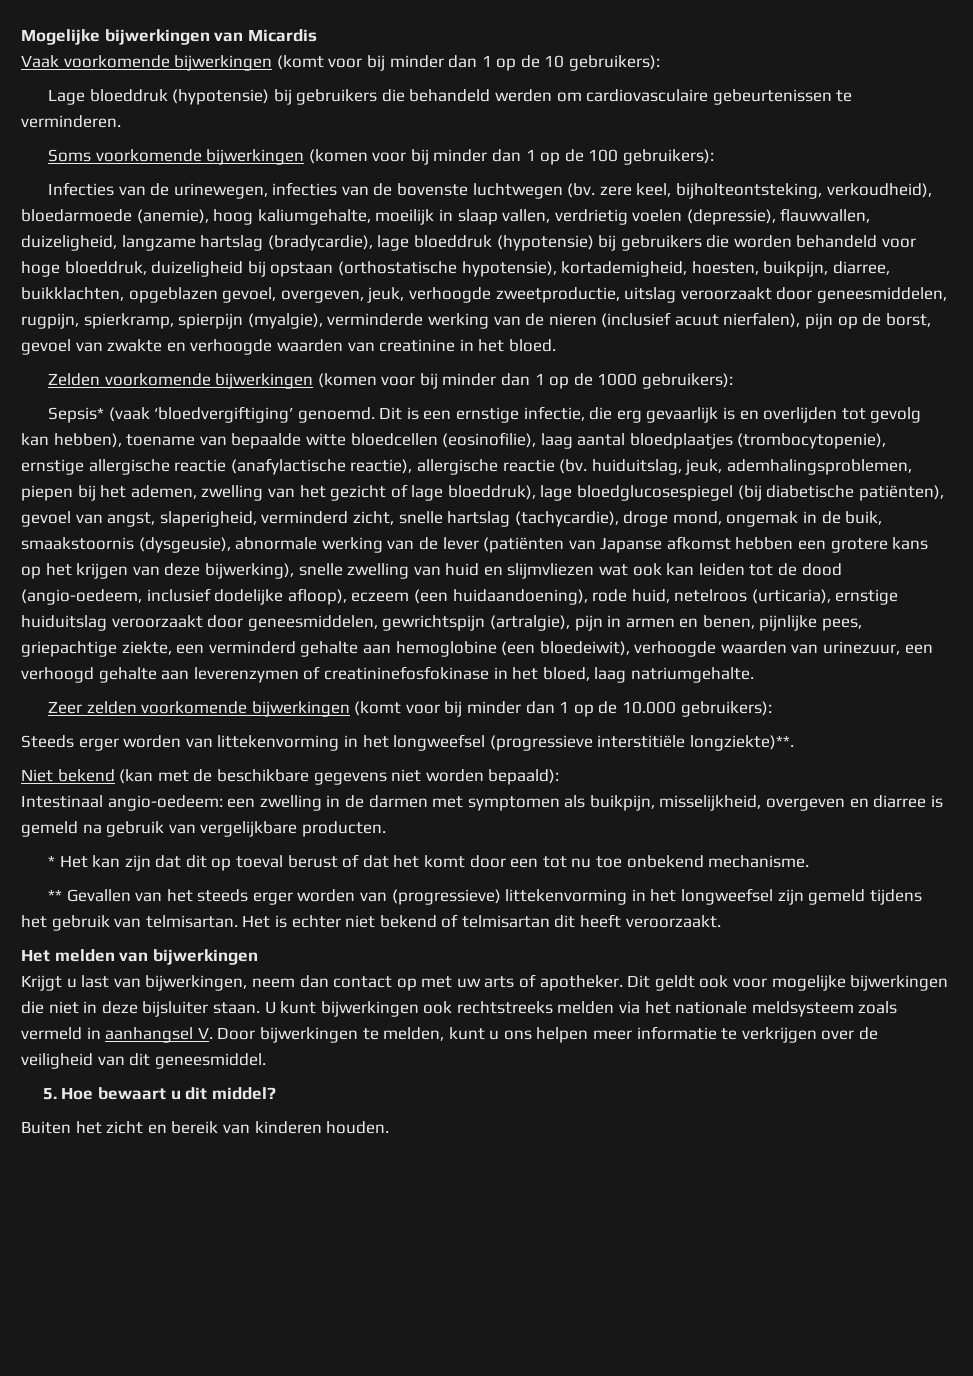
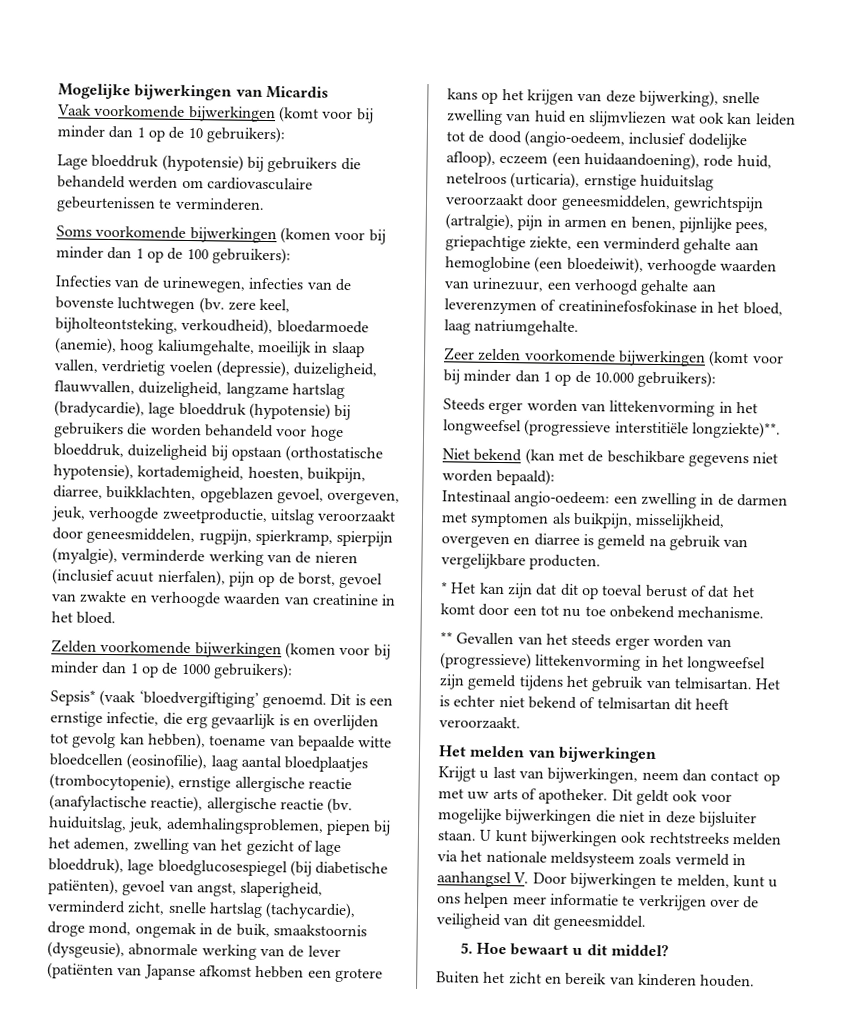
(776, 217) none -> [293,362,378,379] duizeligheid,

